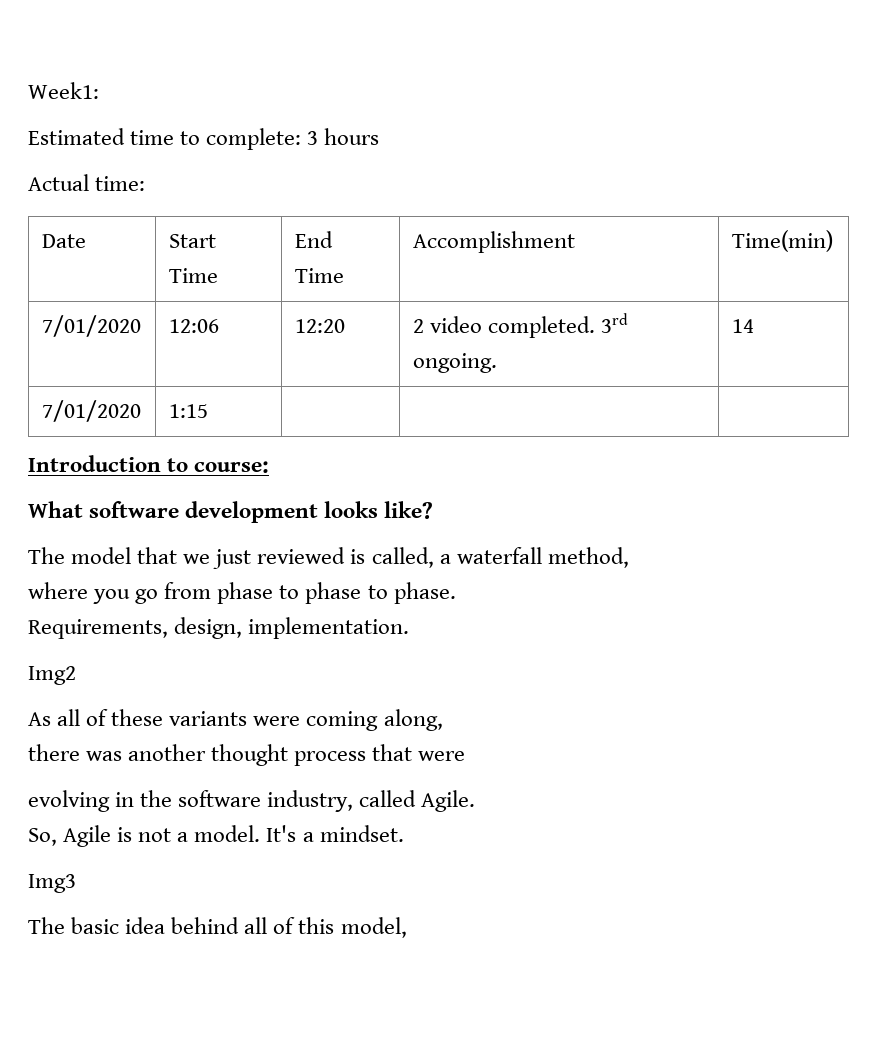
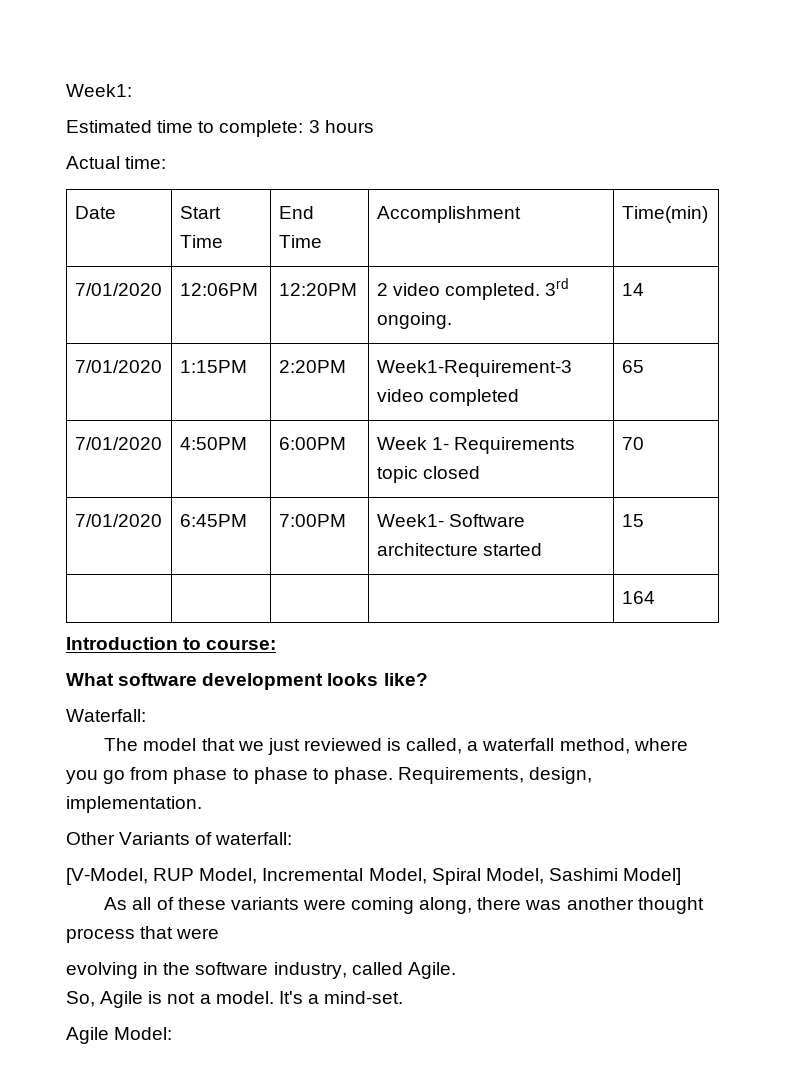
[168,319,219,333] [294,319,345,333] 12:06 | 12:20 -> [179,283,258,296] [278,283,357,296] 12:06PM | 12:20PM
[168,404,208,418] 1:15 | | | -> [179,360,247,373] [278,360,346,373] [376,360,572,377] [376,389,519,406] [621,360,644,373] [74,437,162,450] [179,437,247,450] [278,437,346,450] [376,437,576,454] [376,466,480,483] [621,437,644,450] [74,514,162,527] [179,514,247,527] [278,514,346,527] [376,514,525,527] [376,543,542,556] [621,514,644,527] [621,591,655,604] 1:15PM | 2:20PM | Week1-Requirement-3 video completed | 65 // 7/01/2020 | 4:50PM | 6:00PM | Week 1- Requirements topic closed | 70 // 7/01/2020 | 6:45PM | 7:00PM | Week1- Software architecture started | 15 // | | | | 164
(434, 510) none -> [66,709,146,722] // Waterfall:
(629, 557) // -> (630, 746) none
(456, 593) // -> (393, 775) none
[28,666,76,685] Img2 -> [66,832,293,845] [66,868,682,885] Other Variants of waterfall: // [V-Model, RUP Model, Incremental Model, Spiral Model, Sashimi Model]
(443, 720) // -> (473, 905) none
[319,825,404,842] [28,874,76,893] [28,917,407,938] mindset. // Img3 // The basic idea behind all of this model, -> [324,991,404,1004] [66,1027,173,1044] mind-set. // Agile Model:

